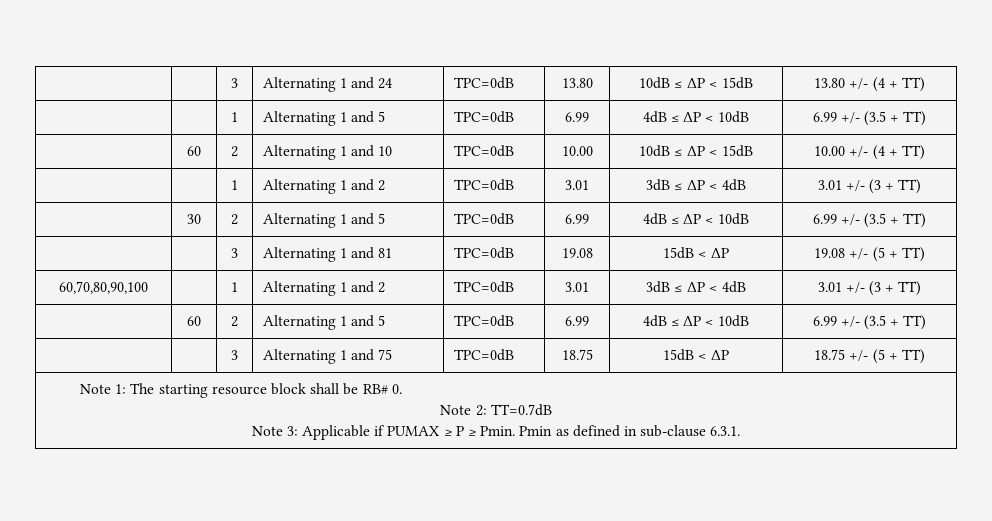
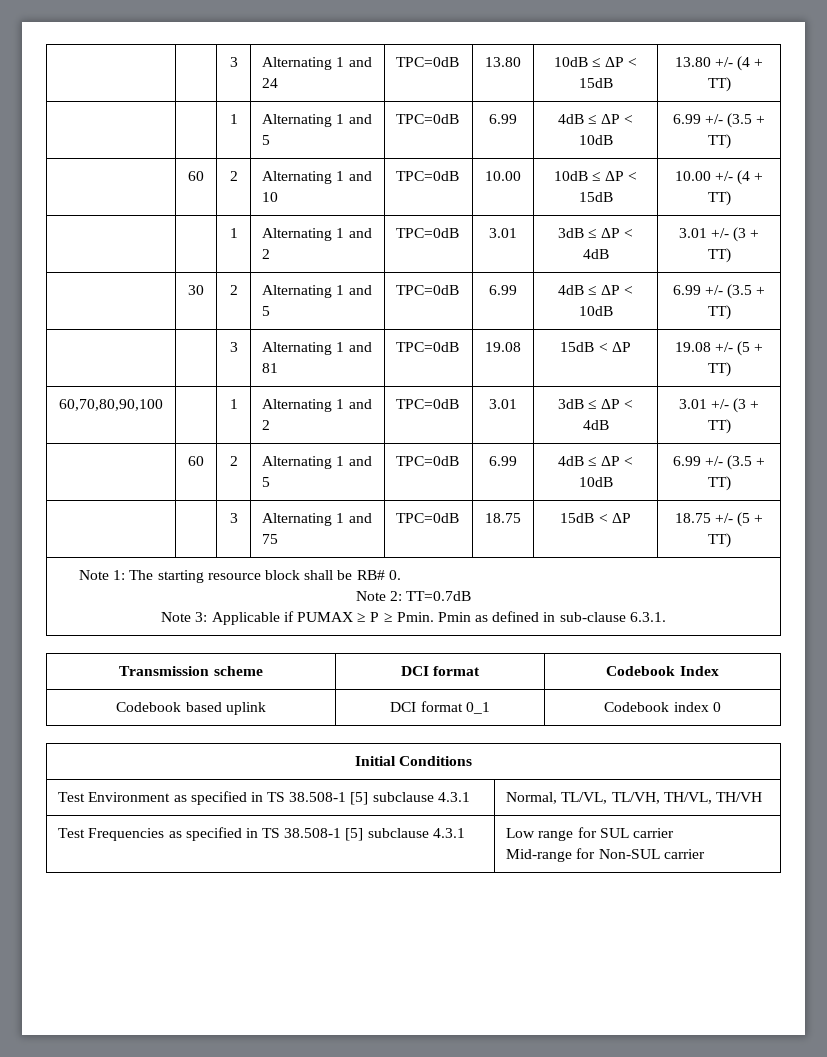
(741, 431) none -> [119,666,263,676] [400,666,481,676] [606,666,719,676] [116,702,266,715] [390,701,490,714] [604,702,721,712] [354,756,473,766] [58,791,470,805] [506,792,762,804] [58,827,465,841] [506,827,674,841] [506,848,705,862] // Transmission scheme | DCI format | Codebook Index // Codebook based uplink | DCI format 0_1 | Codebook index 0 // Initial Conditions // Test Environment as specified in TS 38.508-1 [5] subclause 4.3.1 | Normal, TL/VL, TL/VH, TH/VL, TH/VH // Test Frequencies as specified in TS 38.508-1 [5] subclause 4.3.1 | Low range for SUL carrier // Mid-range for Non-SUL carrier

